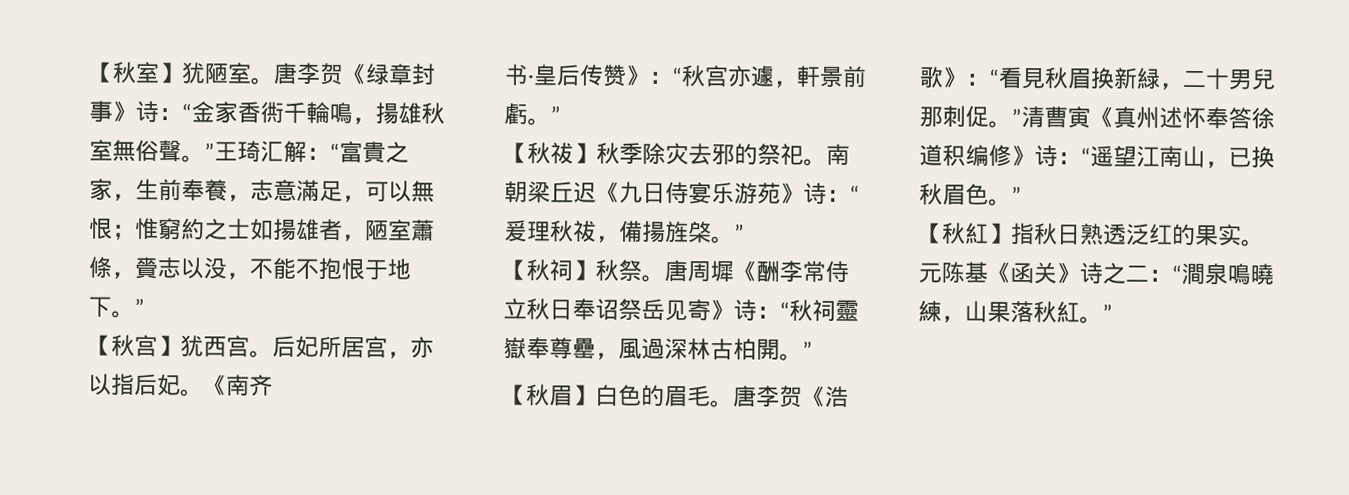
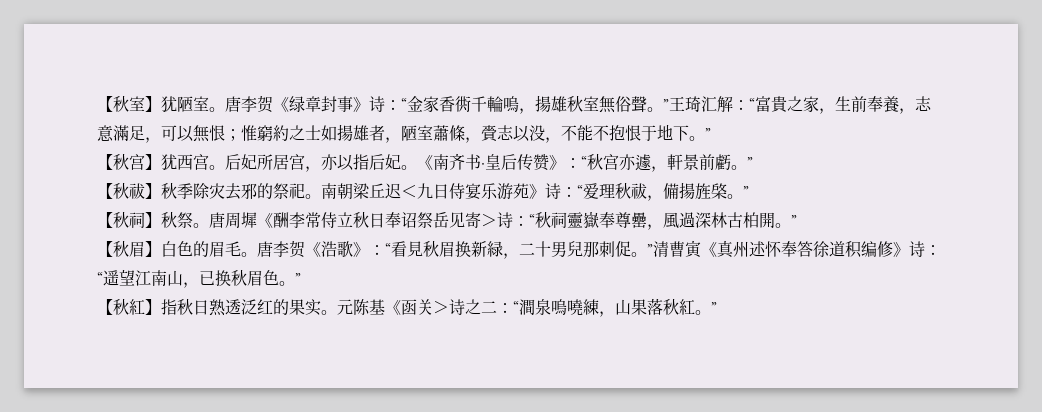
[329,102,353,125] 鳴 -> [503,96,519,112] 嗚
(273, 385) // -> (465, 161) none
[596,181,620,203] 《 -> [401,185,417,198] ＜
[504,220,528,243] 爰 -> [583,183,599,199] 爱
[710,299,734,321] 》 -> [481,214,497,227] ＞
[1056,262,1080,284] 》 -> [433,301,449,314] ＞
[1227,263,1274,286] 鳴曉 -> [551,299,583,315] 嗚嘵

